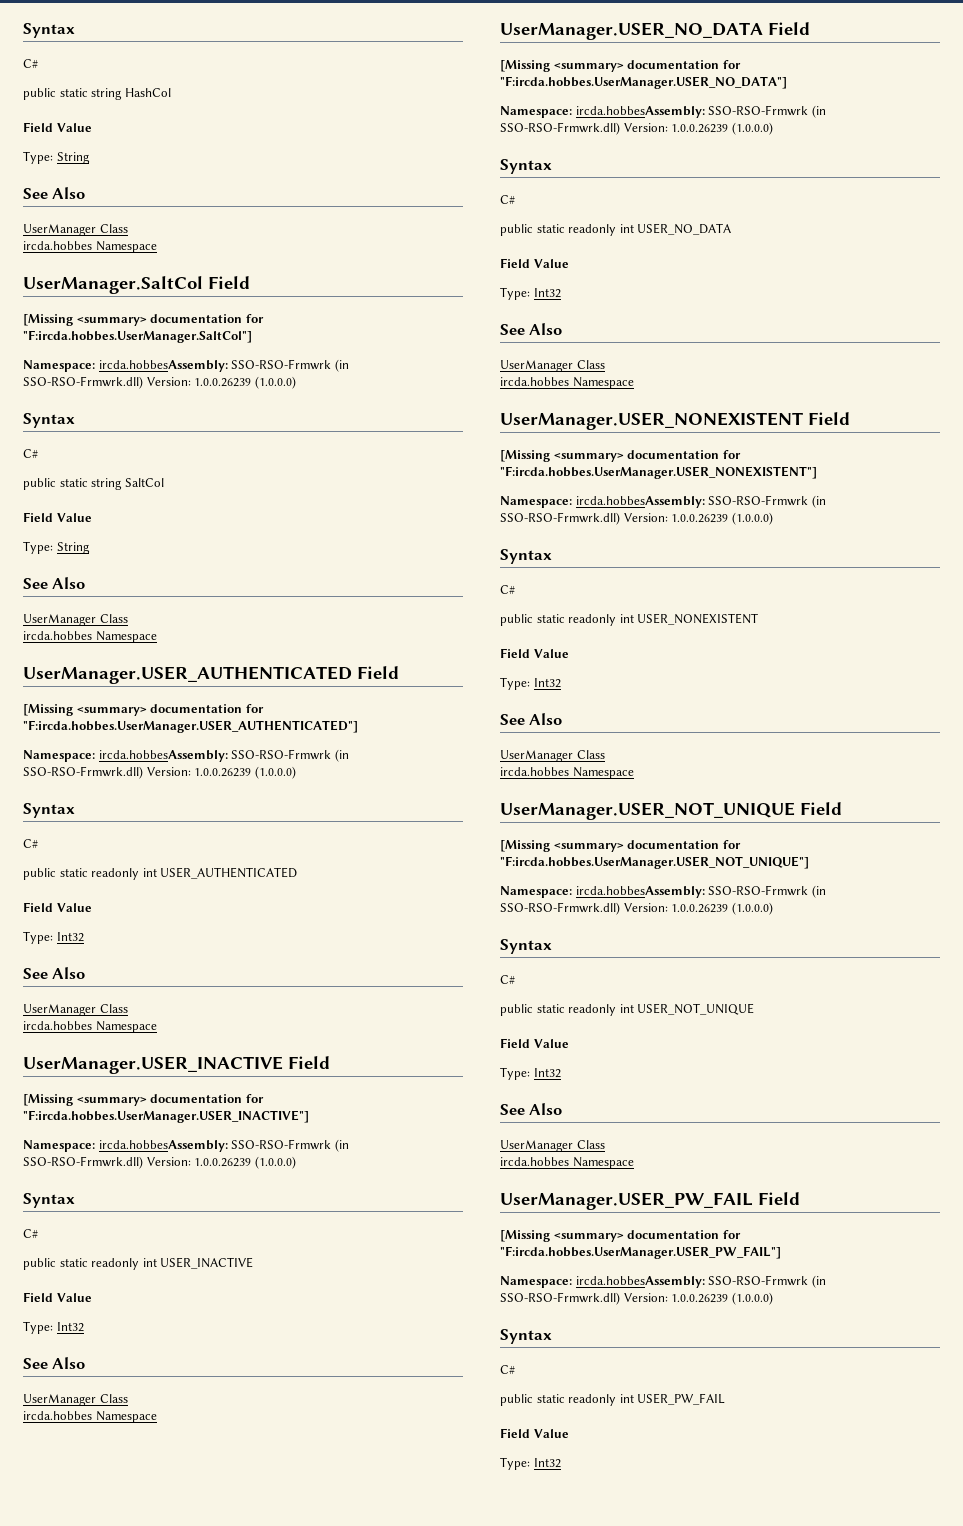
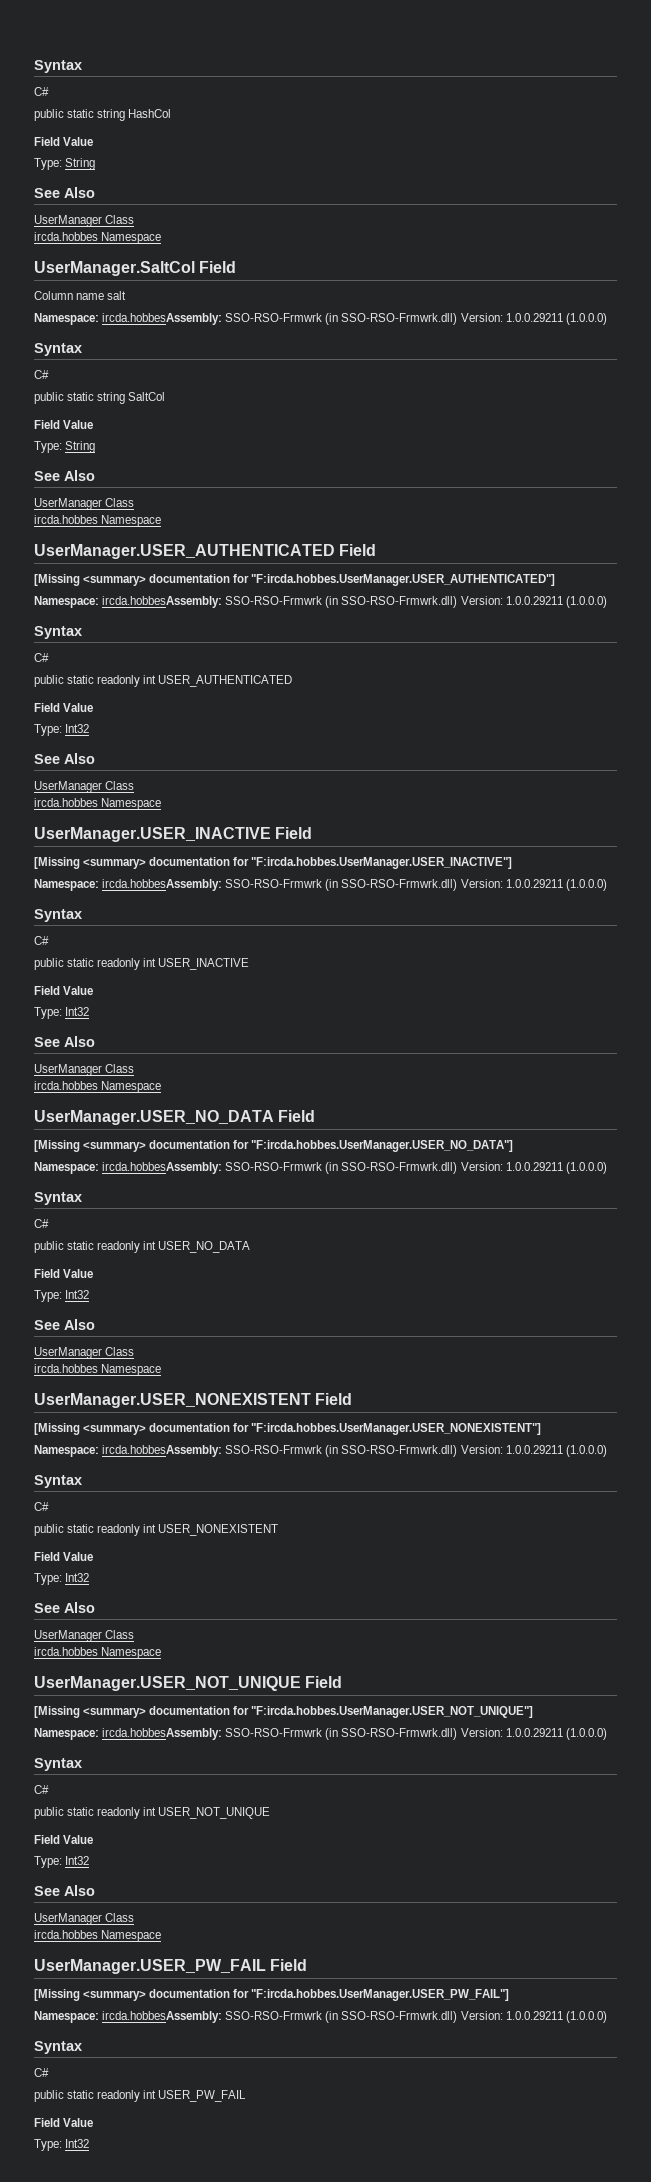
[23,314,264,326] [23,330,252,343] [23,359,349,372] [23,376,252,389] [Missing <summary> documentation for "F:ircda.hobbes.UserManager.SaltCol"] // Namespace: ircda.hobbesAssembly: SSO-RSO-Frmwrk (in SSO-RSO-Frmwrk.dll) Version: 1.0.0.26239 -> [34,291,127,300] [34,313,563,325] Column name salt // Namespace: ircda.hobbesAssembly: SSO-RSO-Frmwrk (in SSO-RSO-Frmwrk.dll) Version: 1.0.0.29211
[194,768,252,777] 1.0.0.26239 -> [505,596,563,605] 1.0.0.29211
[194,1158,252,1167] 1.0.0.26239 -> [505,879,563,888] 1.0.0.29211
[671,124,729,133] 1.0.0.26239 -> [505,1162,563,1171] 1.0.0.29211
[671,514,729,523] 1.0.0.26239 -> [505,1445,563,1454] 1.0.0.29211
[671,904,729,913] 1.0.0.26239 -> [505,1728,563,1737] 1.0.0.29211
[671,1294,729,1303] 1.0.0.26239 -> [505,2011,563,2020] 1.0.0.29211

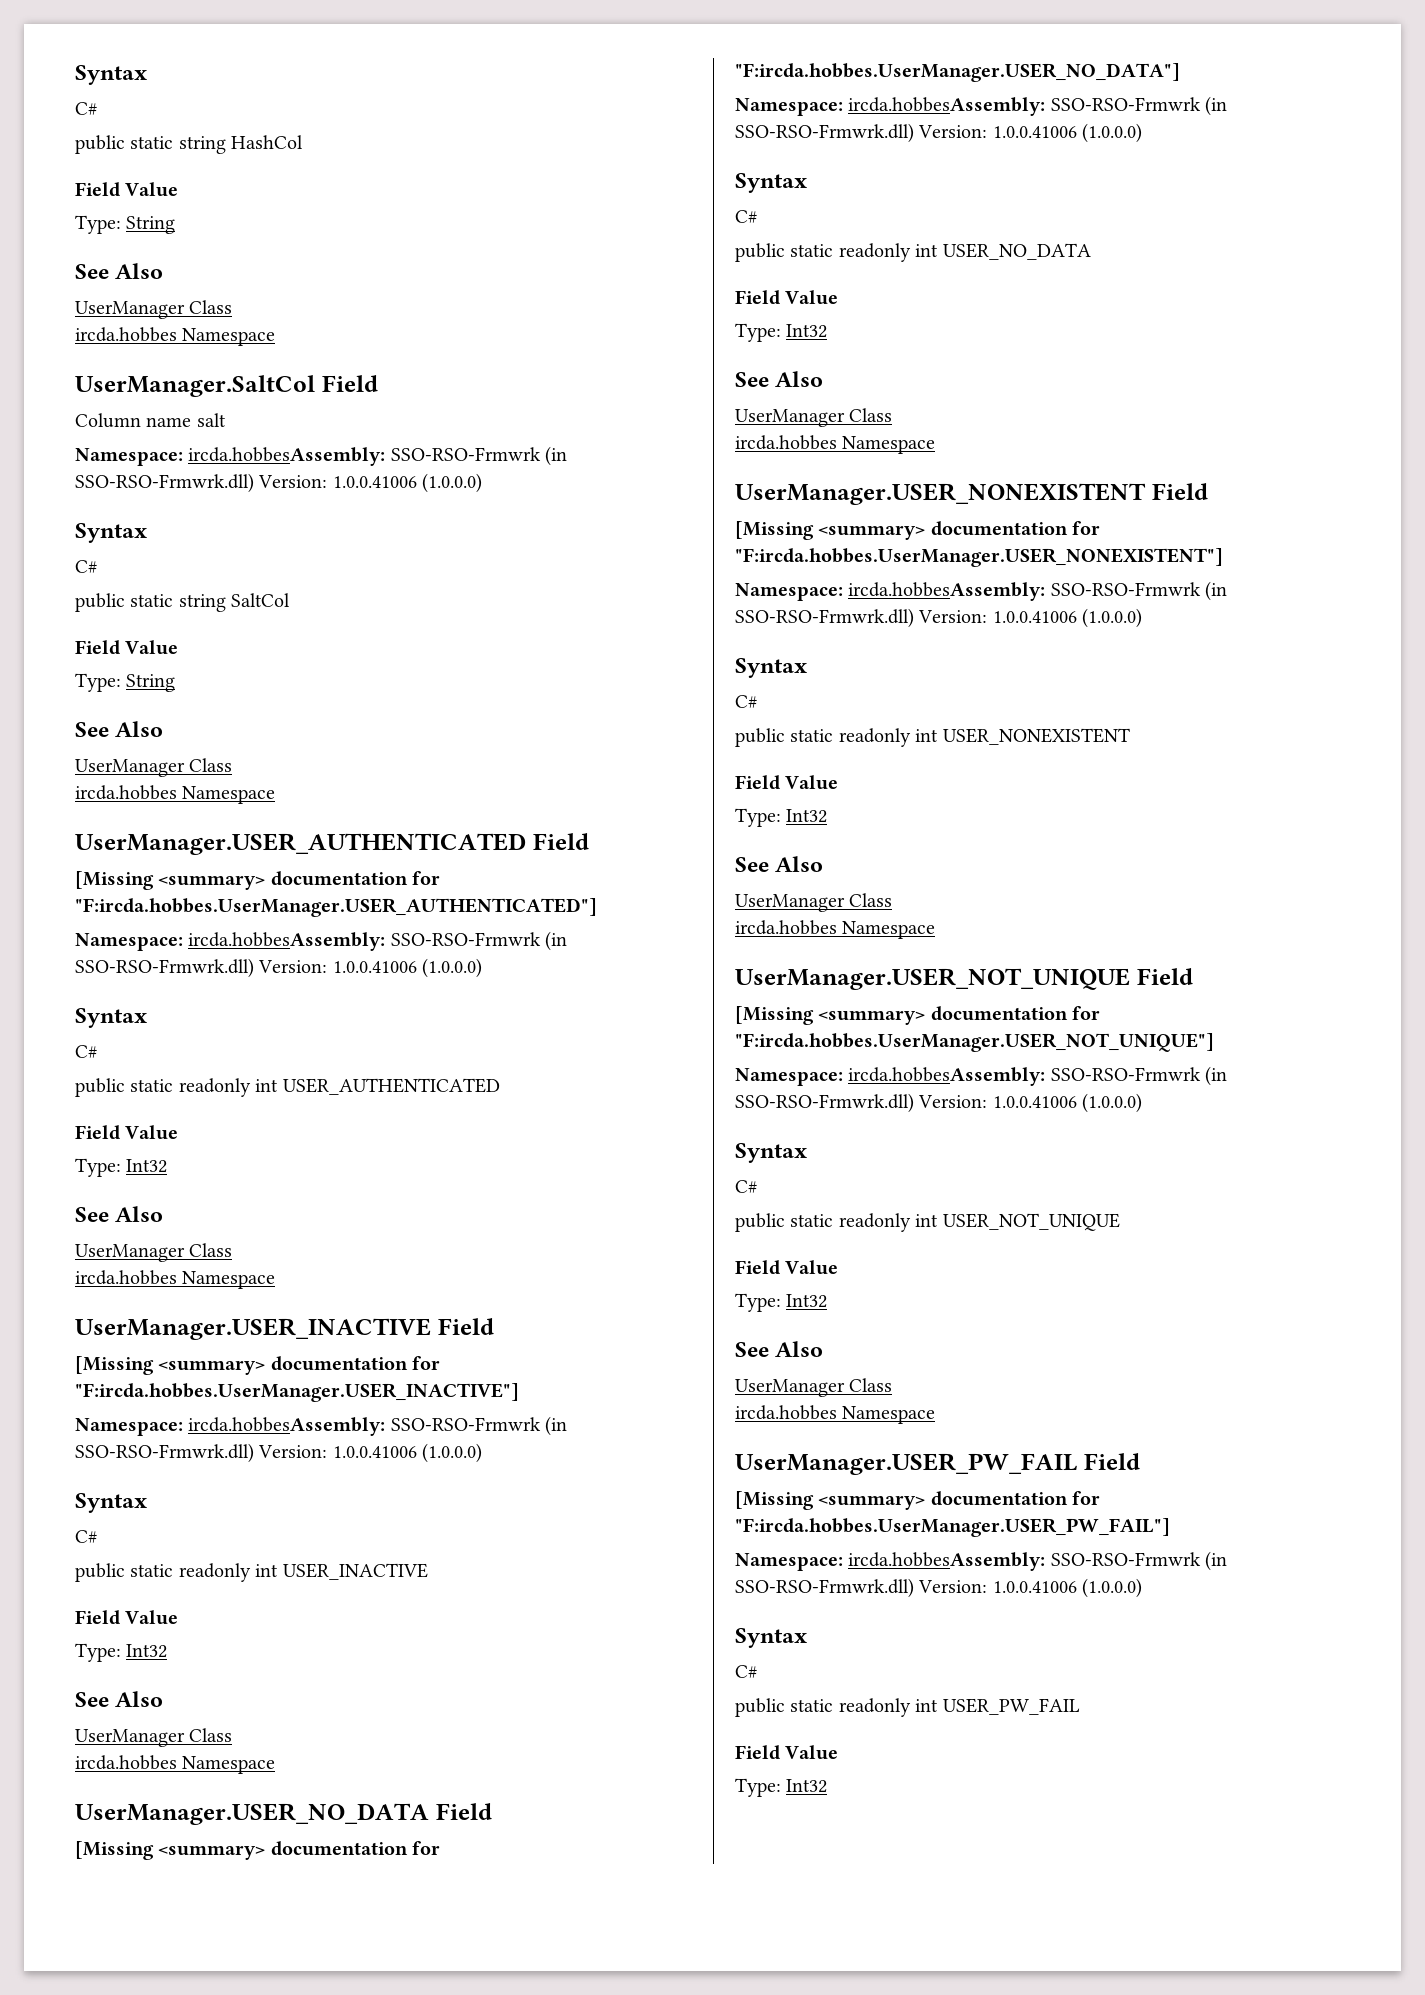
[505,313,563,322] 1.0.0.29211 -> [332,476,417,488] 1.0.0.41006
[505,596,563,605] 1.0.0.29211 -> [332,961,417,973] 1.0.0.41006
[505,879,563,888] 1.0.0.29211 -> [332,1446,417,1458] 1.0.0.41006
[505,1162,563,1171] 1.0.0.29211 -> [992,126,1077,138] 1.0.0.41006
[505,1445,563,1454] 1.0.0.29211 -> [992,611,1077,623] 1.0.0.41006
[505,1728,563,1737] 1.0.0.29211 -> [992,1096,1077,1108] 1.0.0.41006
[505,2011,563,2020] 1.0.0.29211 -> [992,1581,1077,1593] 1.0.0.41006

